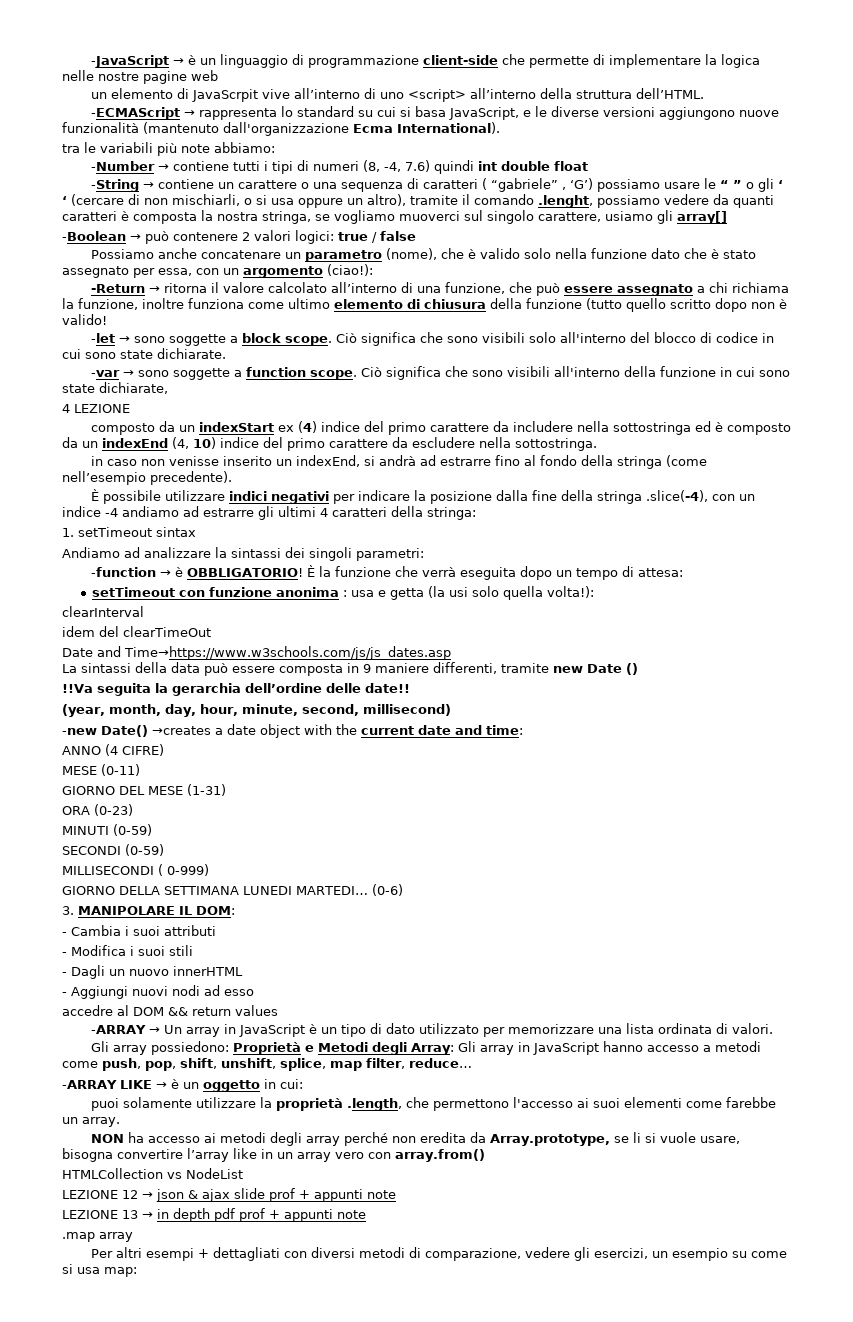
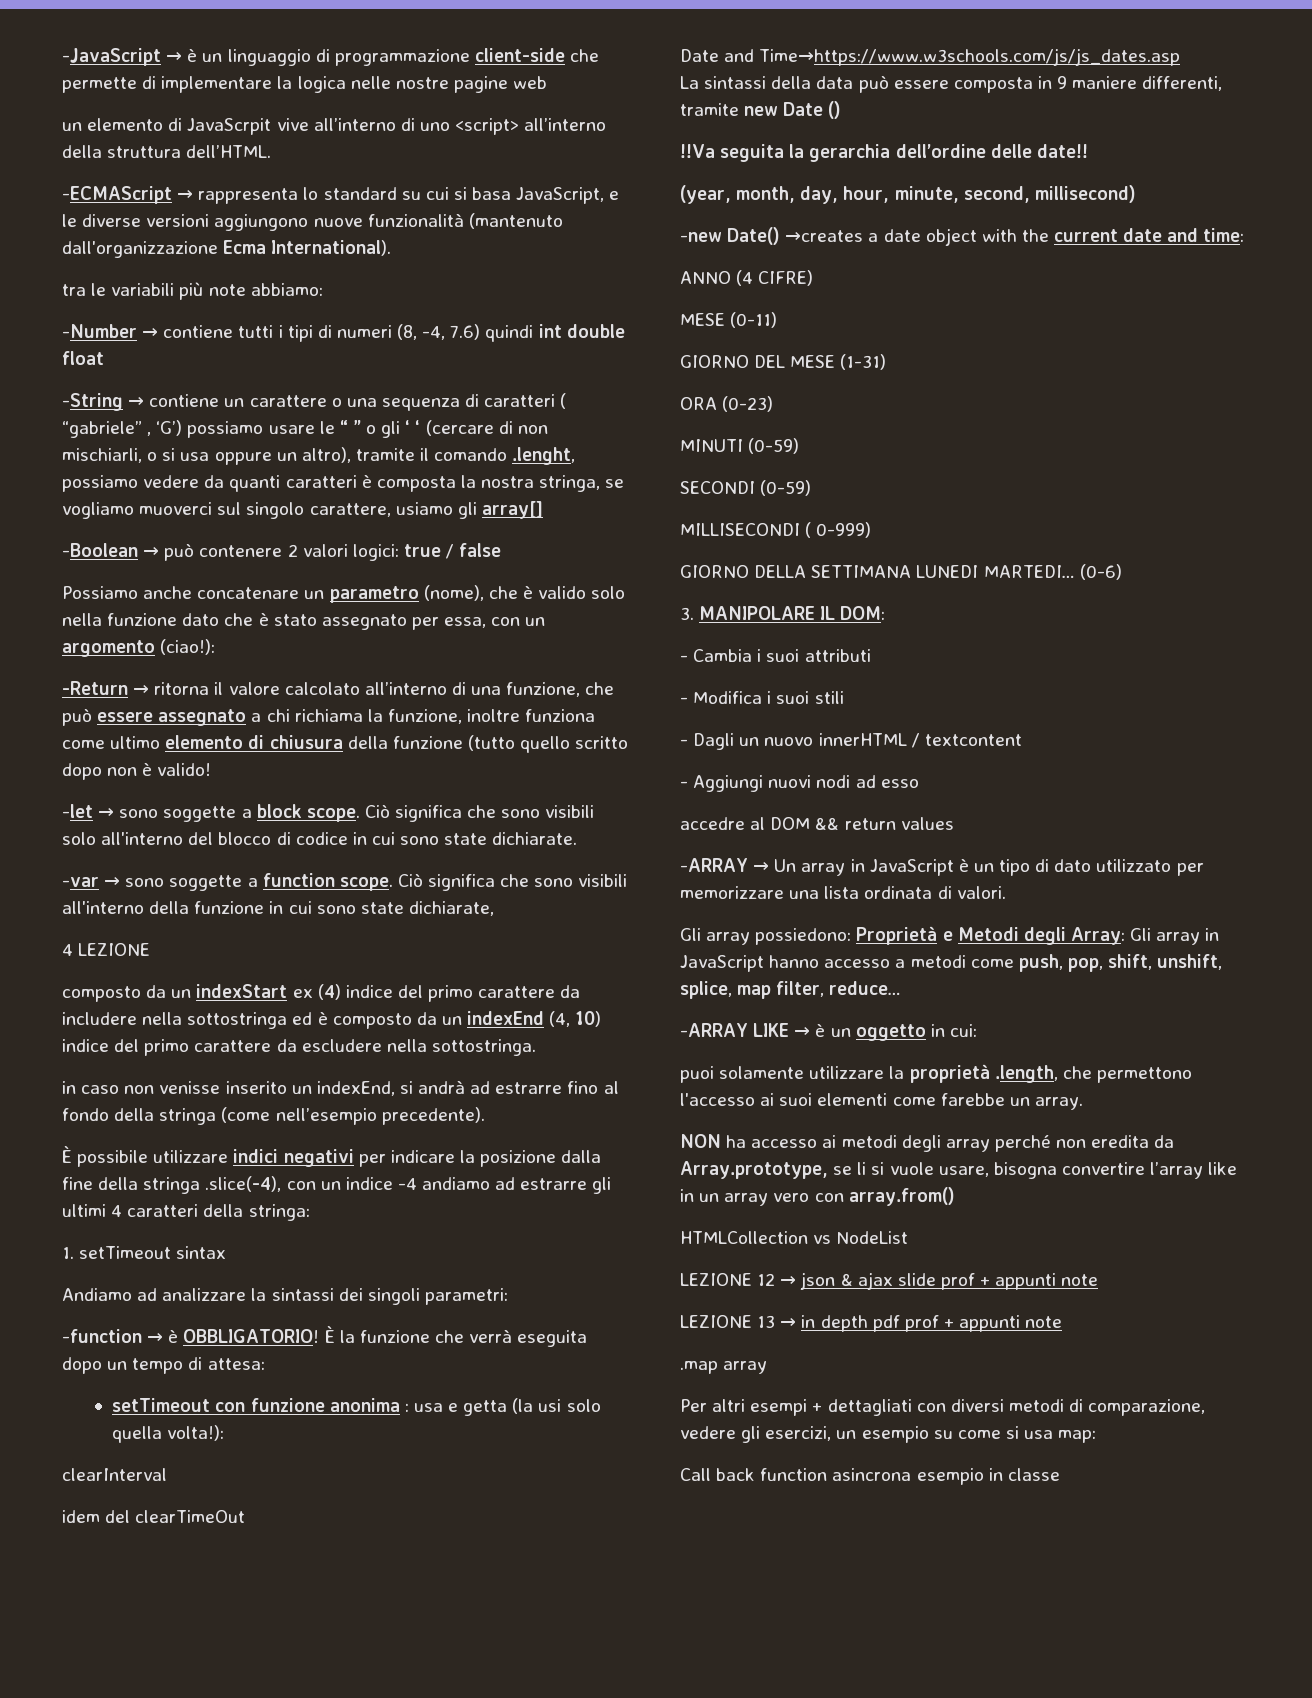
(243, 971) none -> [910,733,1022,748] / textcontent
(137, 1272) none -> [680,1468,1060,1485] // Call back function asincrona esempio in classe

